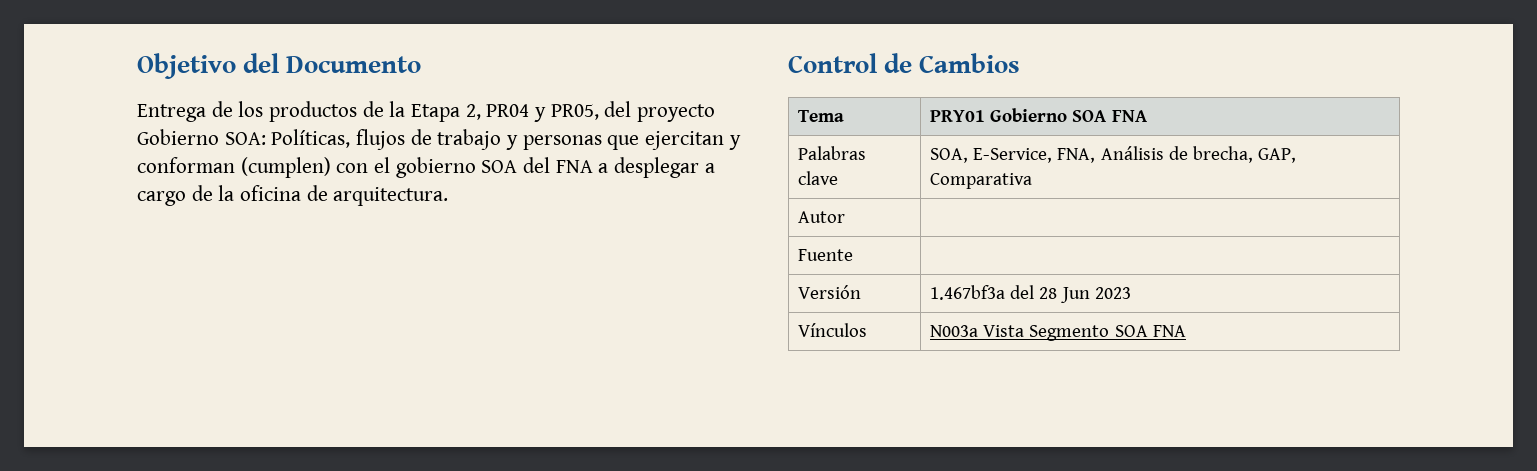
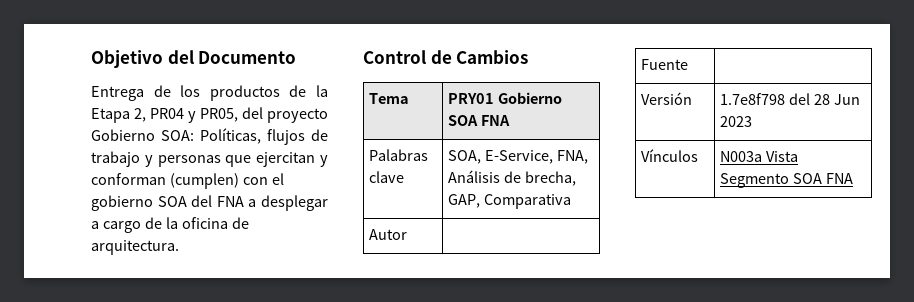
[930,285,1006,300] 1.467bf3a -> [720,93,786,105] 1.7e8f798

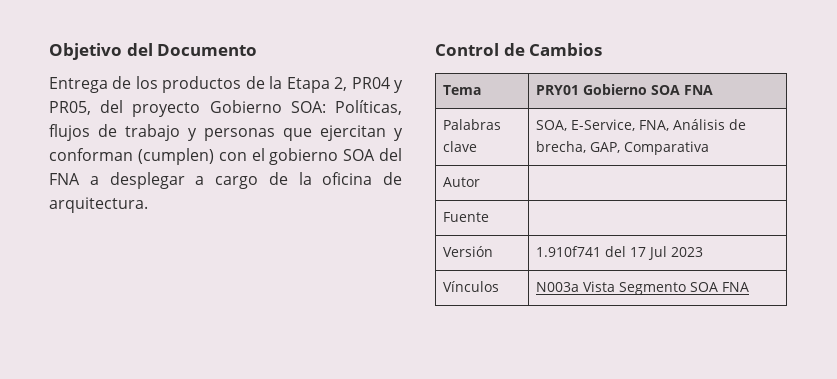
[720,93,861,105] 1.7e8f798 del 28 Jun -> [535,246,667,260] 1.910f741 del 17 Jul

